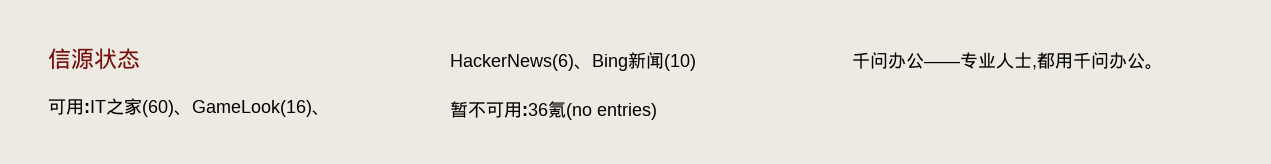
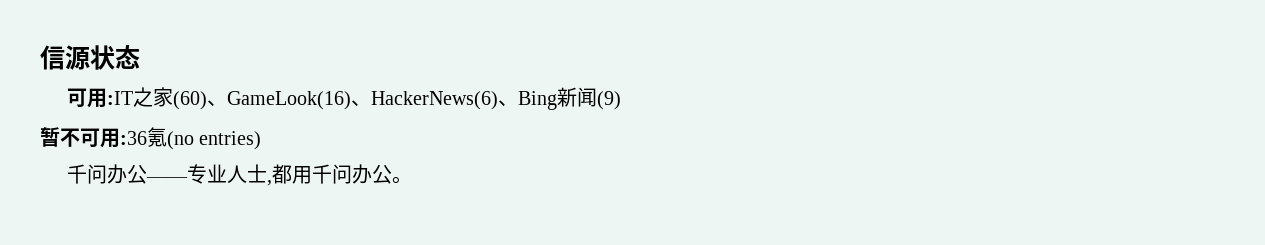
[664,54,696,71] (10) -> [596,91,621,110] (9)

